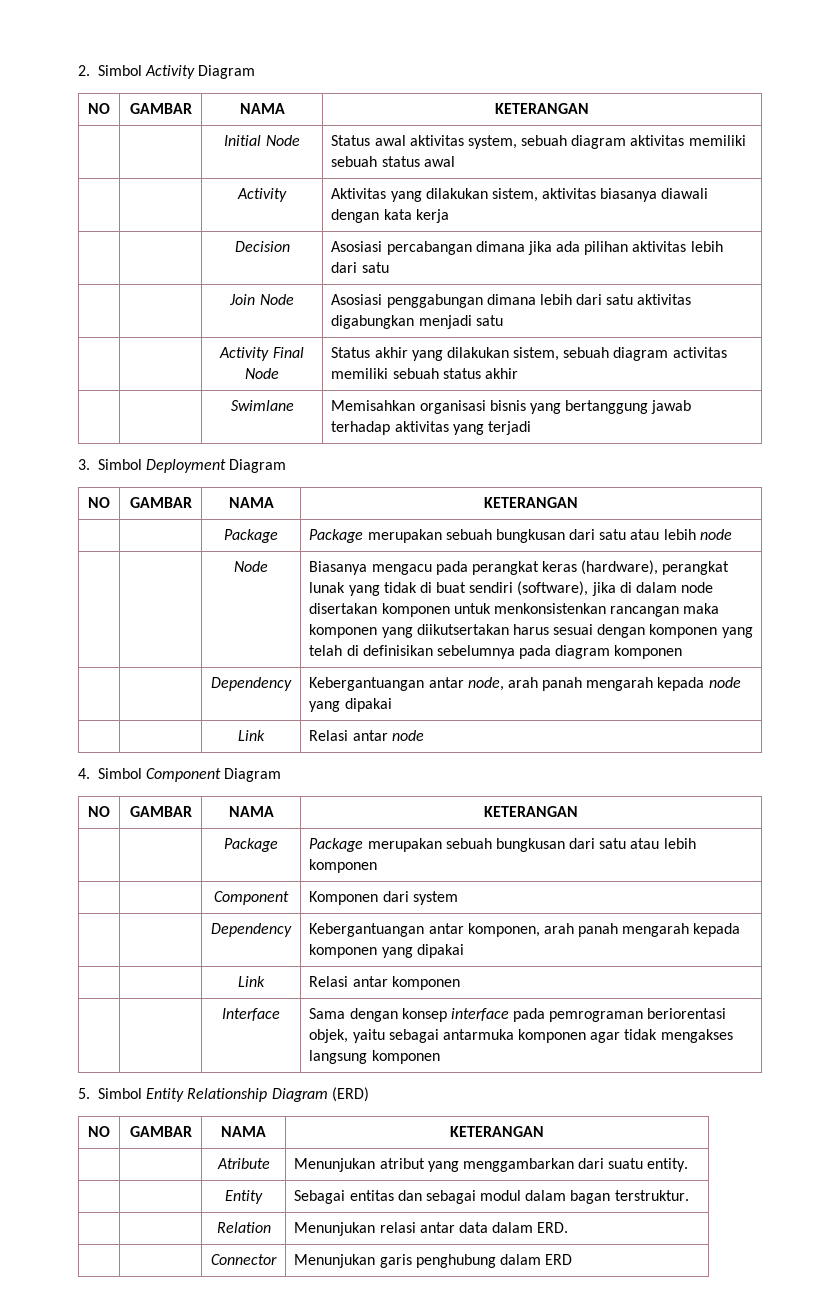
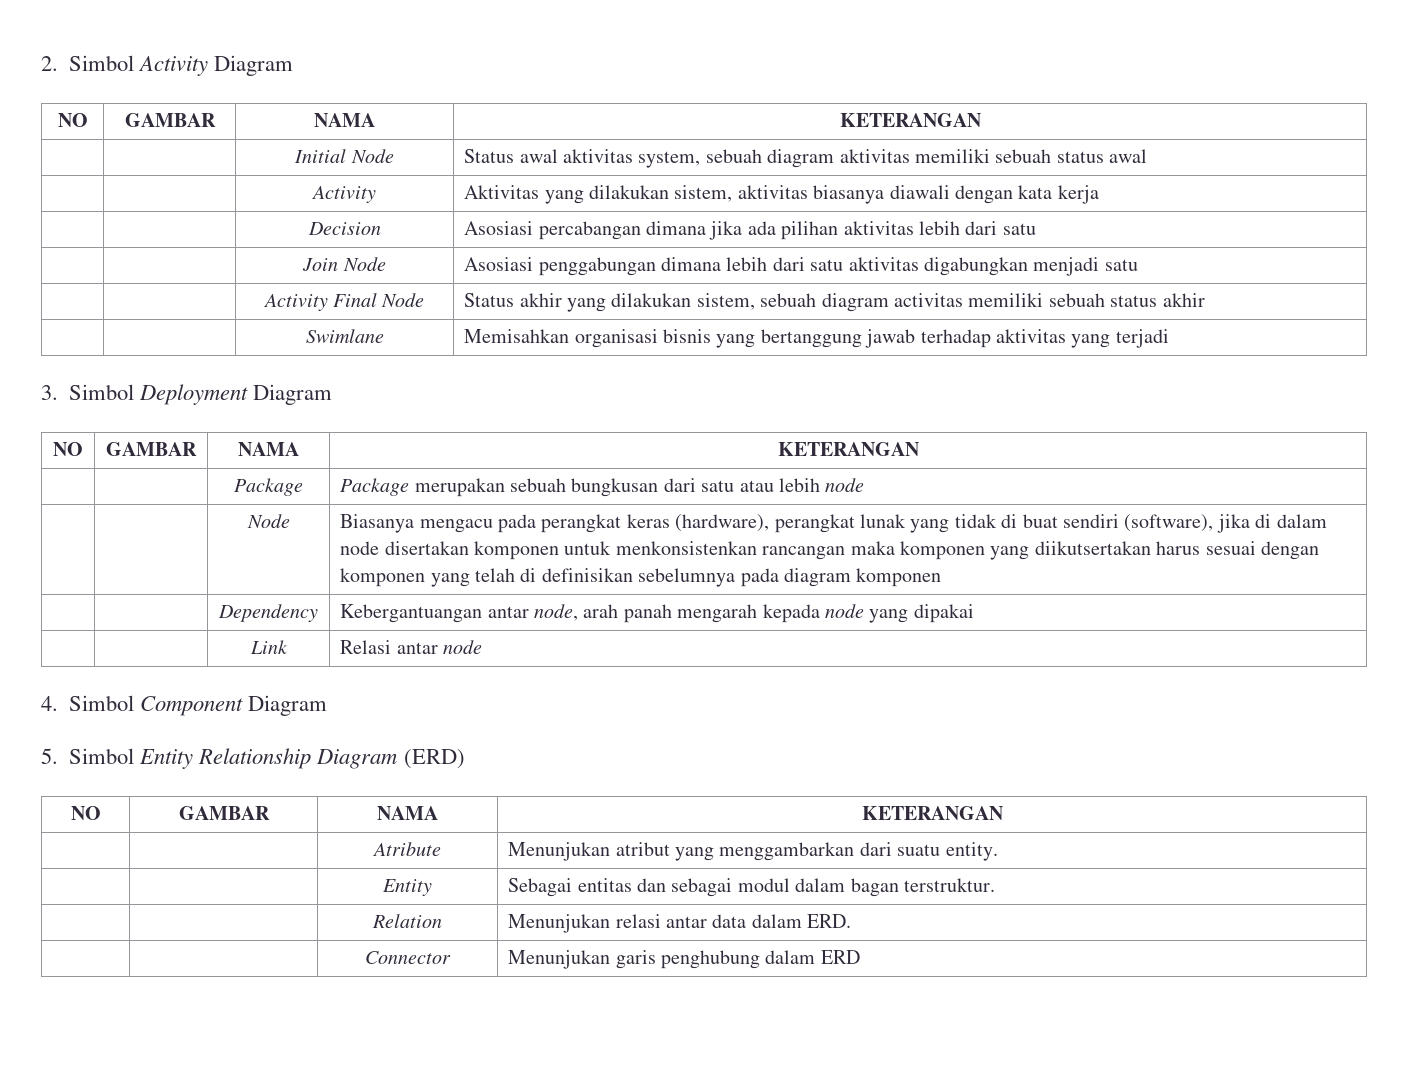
[88,806,110,817] [129,806,192,817] [228,806,274,817] [483,806,578,817] [224,838,278,852] [309,838,696,852] [309,859,378,873] [214,891,289,905] [309,891,458,905] [211,923,292,937] [309,923,741,937] [309,944,464,958] [238,976,265,987] [309,976,460,990] [222,1008,280,1021] [309,1008,727,1022] [309,1029,733,1043] [309,1050,440,1064] // NO | GAMBAR | NAMA | KETERANGAN // | | Package | Package merupakan sebuah bungkusan dari satu atau lebih komponen // | | Component | Komponen dari system // | | Dependency | Kebergantuangan antar komponen, arah panah mengarah kepada komponen yang dipakai // | | Link | Relasi antar komponen // | | Interface | Sama dengan konsep interface pada pemrograman beriorentasi objek, yaitu sebagai antarmuka komponen agar tidak mengakses langsung komponen -> (328, 705) none

